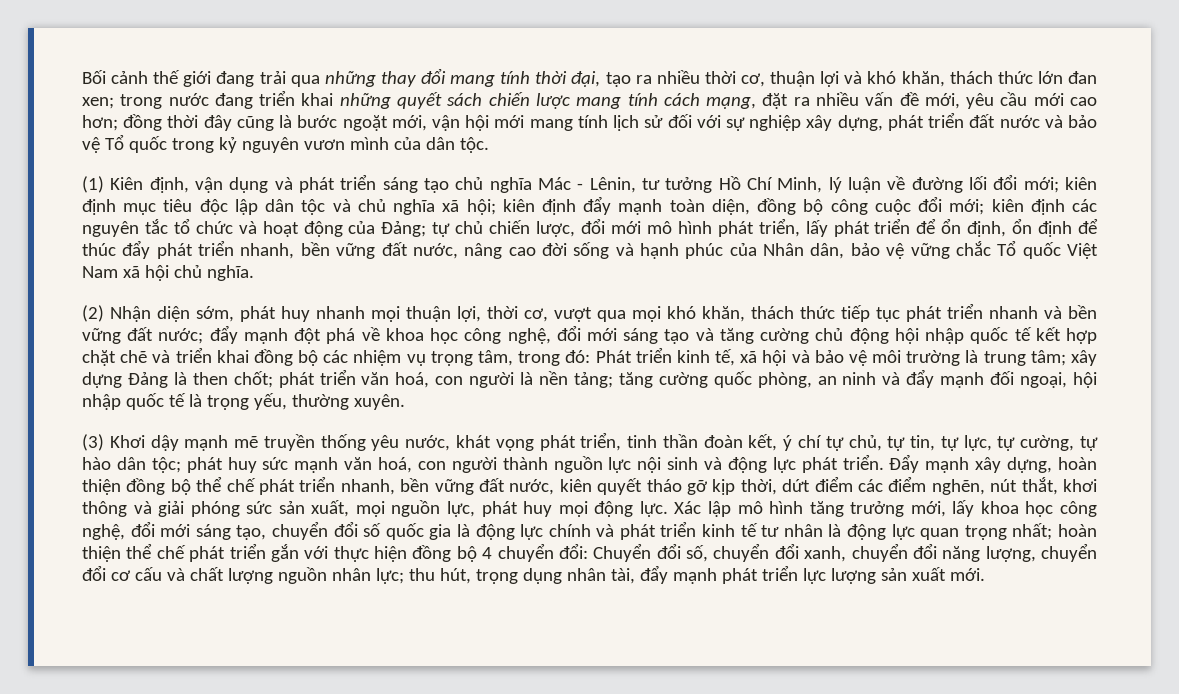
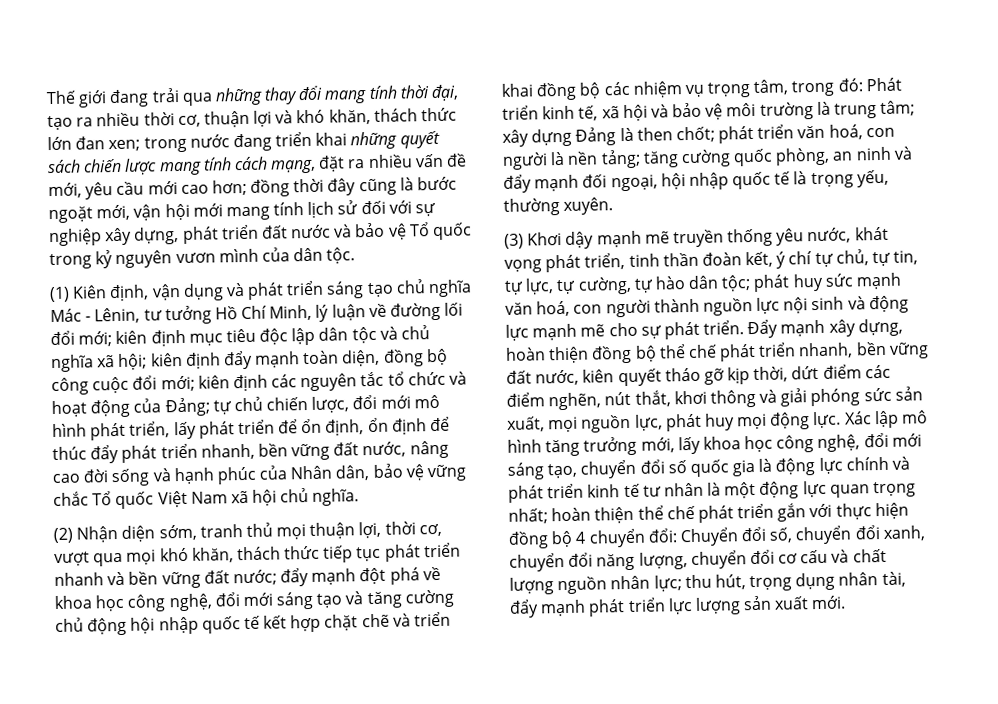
[82,70,181,84] Bối cảnh thế -> [46,90,76,105] Thế
[240,306,365,322] phát huy nhanh -> [199,522,273,538] tranh thủ
(796, 465) none -> [532,322,662,341] mạnh mẽ cho sự
(842, 530) none -> [724,481,757,499] một

